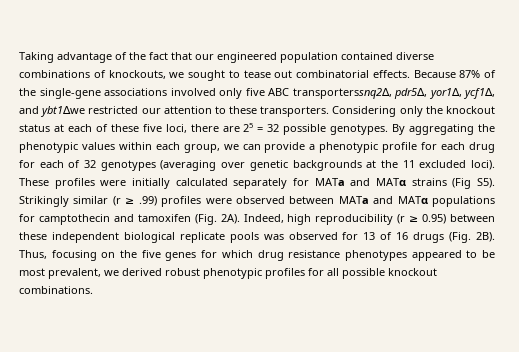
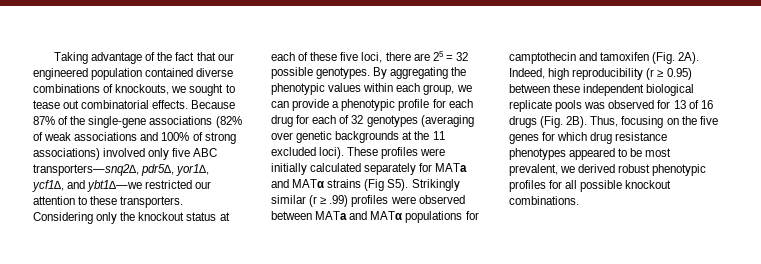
(167, 92) none -> [215,116,242,128] [33,132,236,144] [33,148,100,160] (82% of weak associations and 100% of strong associations)
[292,88,392,99] transporterssnq2∆, -> [33,164,139,176] transporters—snq2∆,
[40,106,86,117] ybt1∆we -> [87,180,143,192] ybt1∆—we

